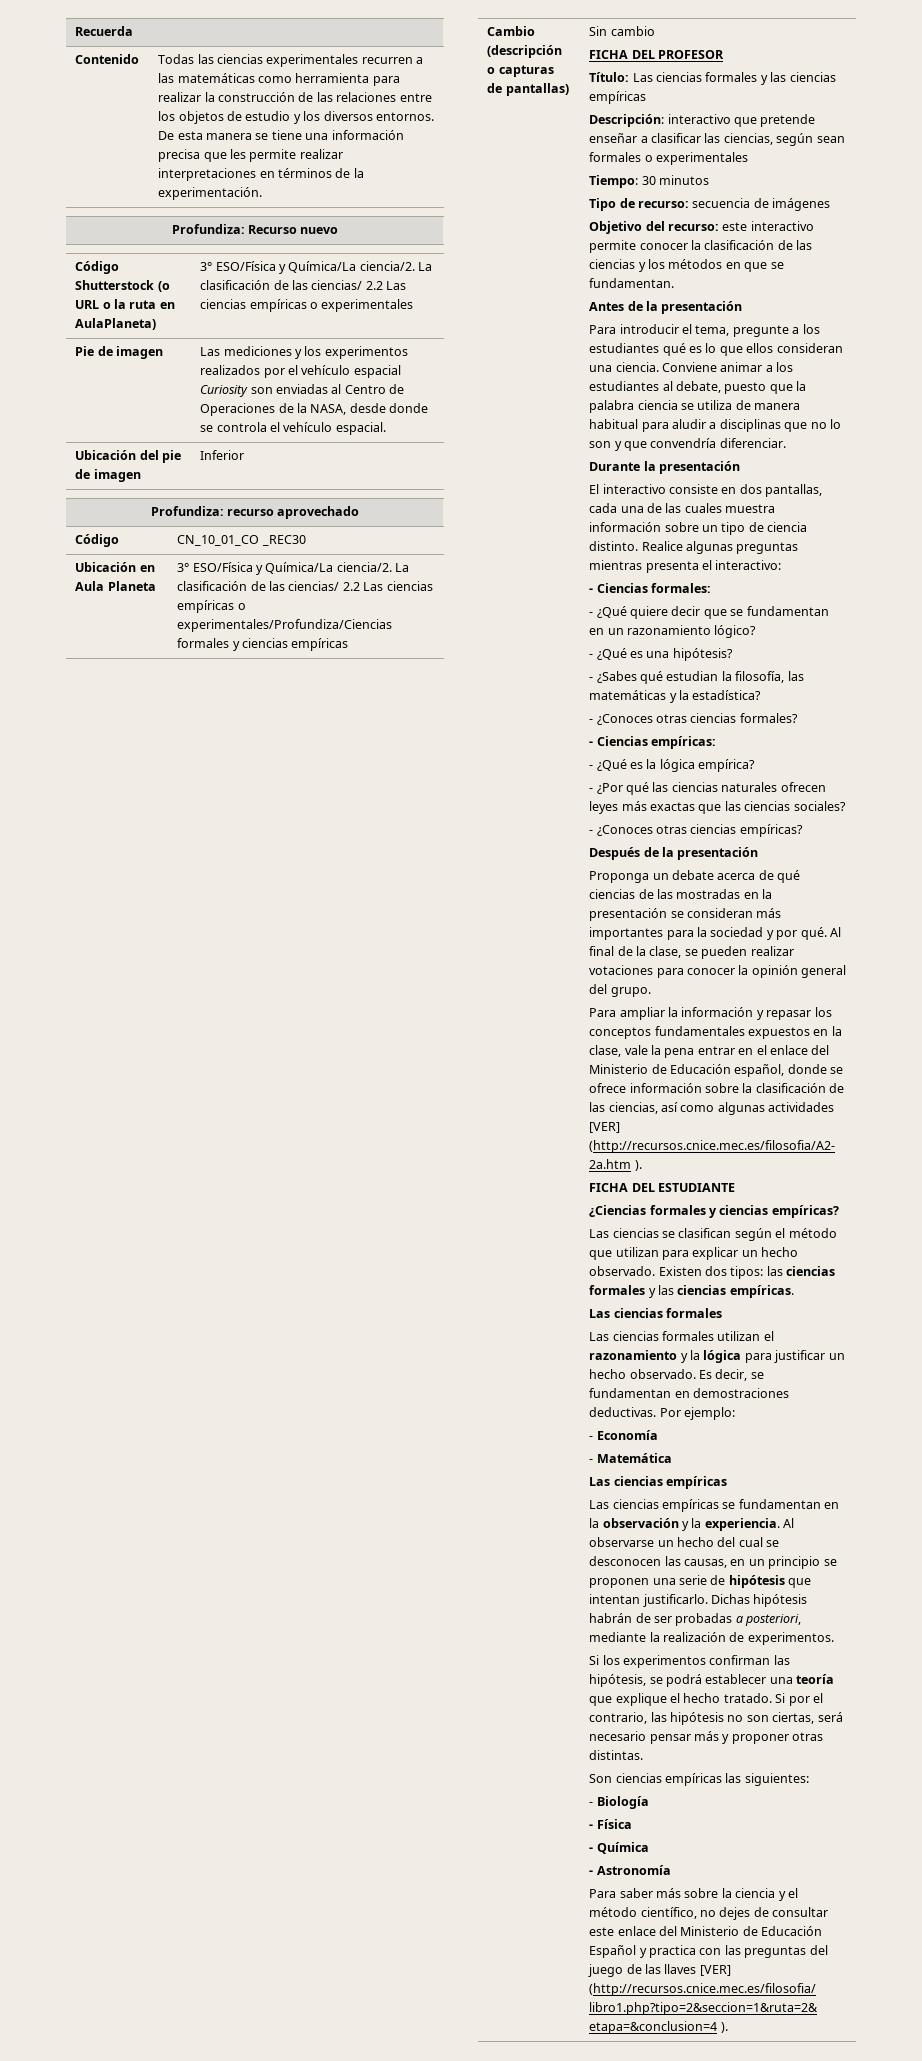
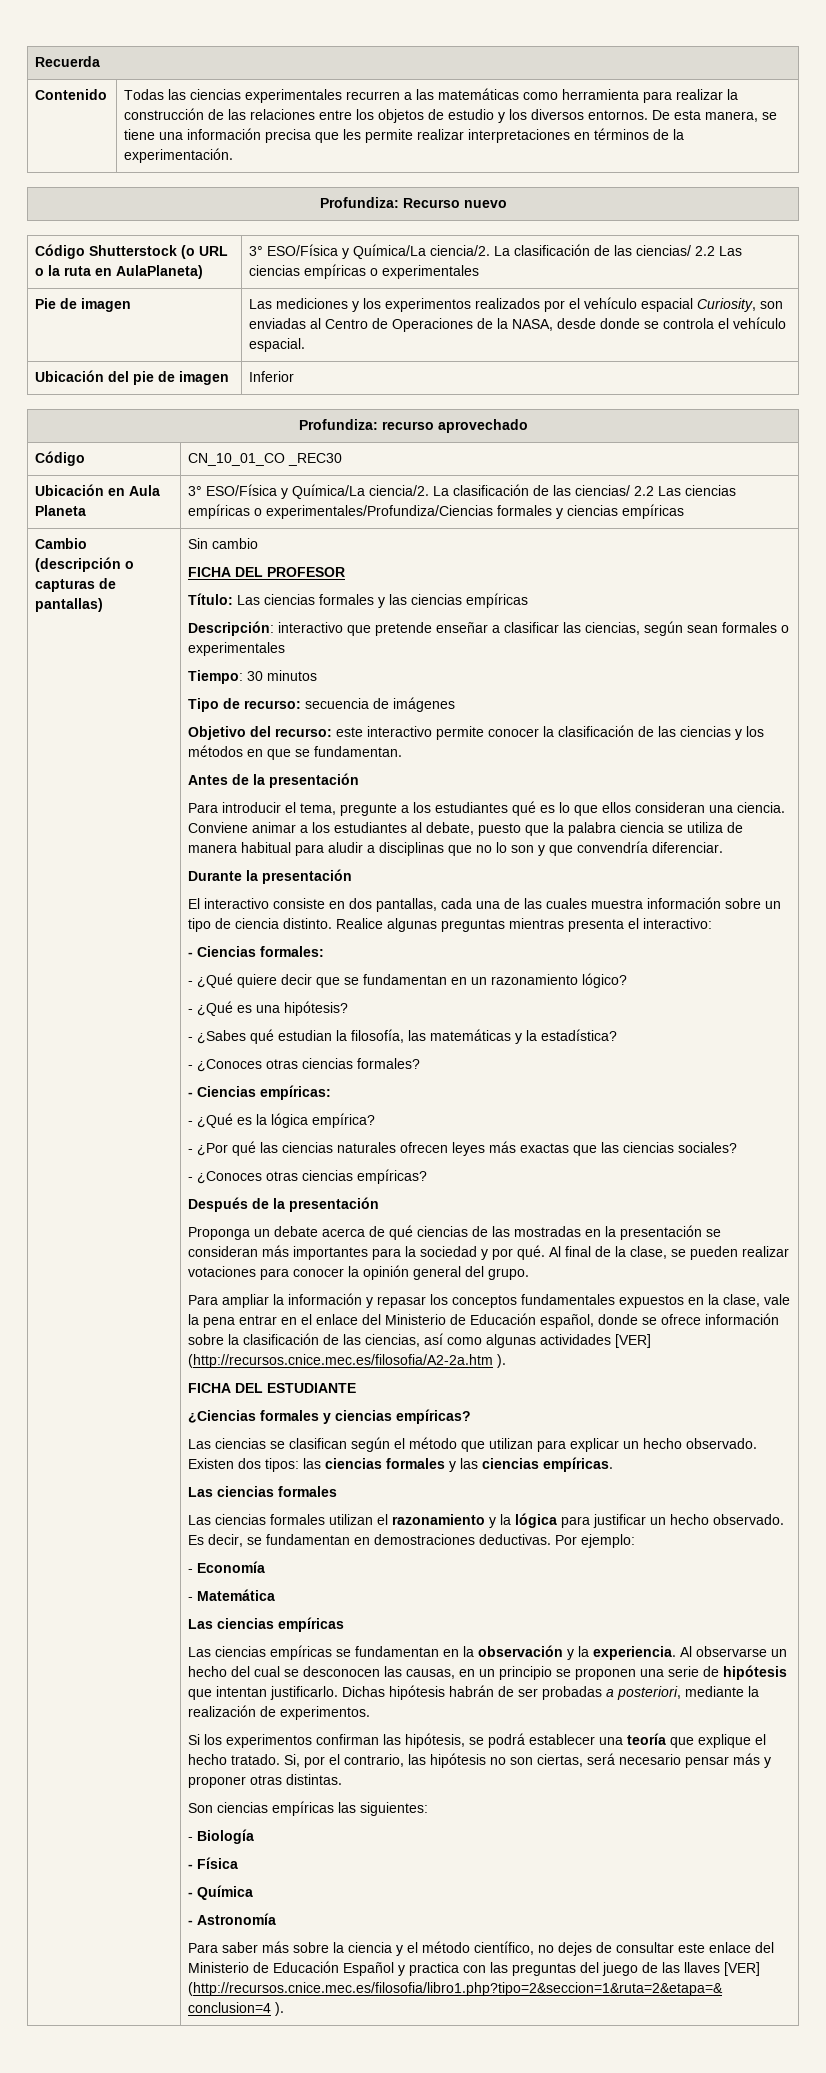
[206,133,253,140] manera -> [705,111,759,122] manera,
[200,385,249,397] Curiosity -> [697,298,757,312] Curiosity,
[775,1693,786,1703] Si -> [284,1754,301,1767] Si,

